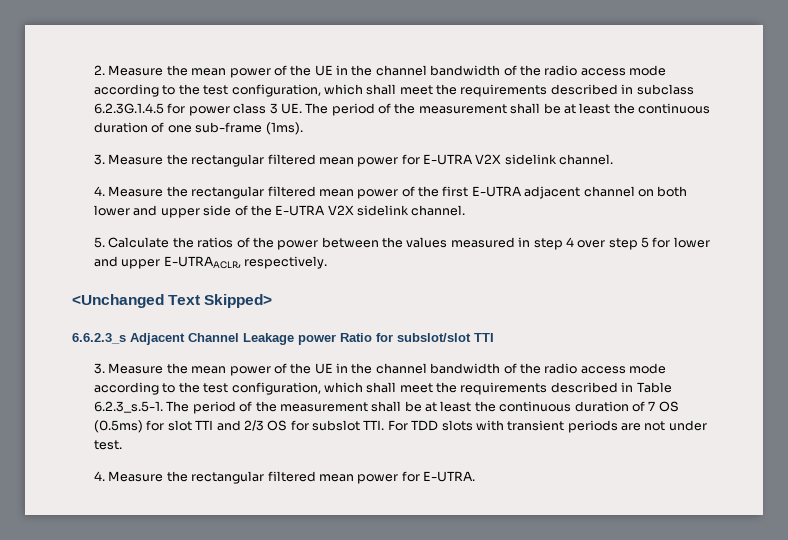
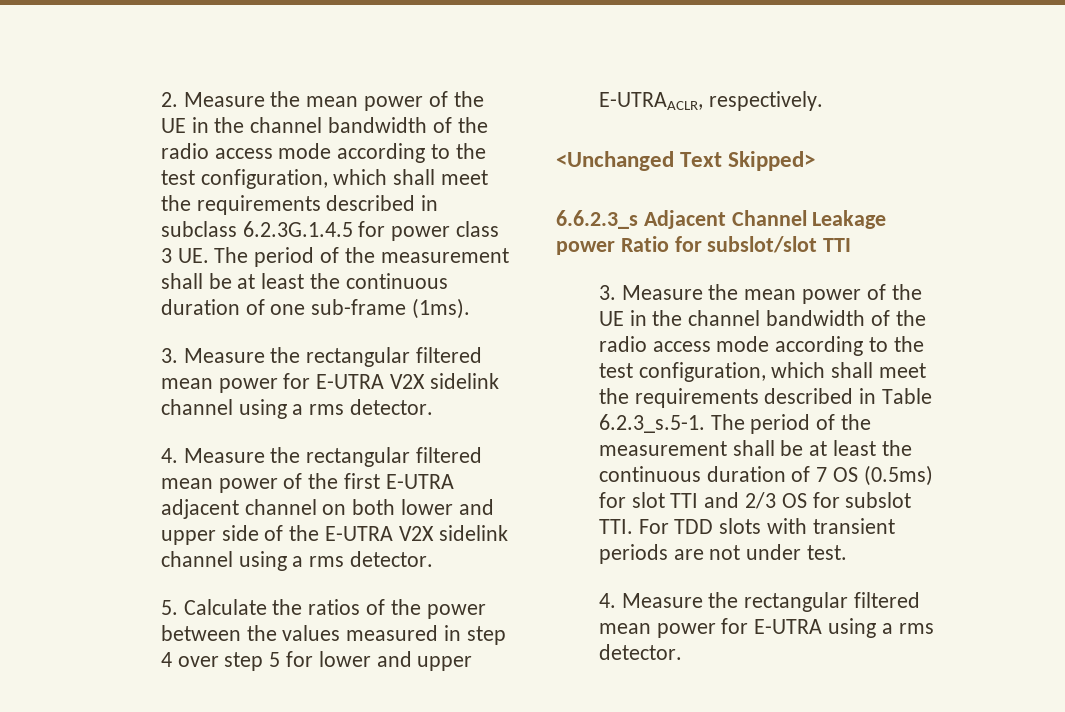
[559,154,614,165] channel. -> [160,399,433,419] channel using a rms detector.
[411,205,466,216] channel. -> [160,551,433,571] channel using a rms detector.
[423,471,476,482] E-UTRA. -> [754,618,934,638] [598,644,682,660] E-UTRA using a rms detector.

